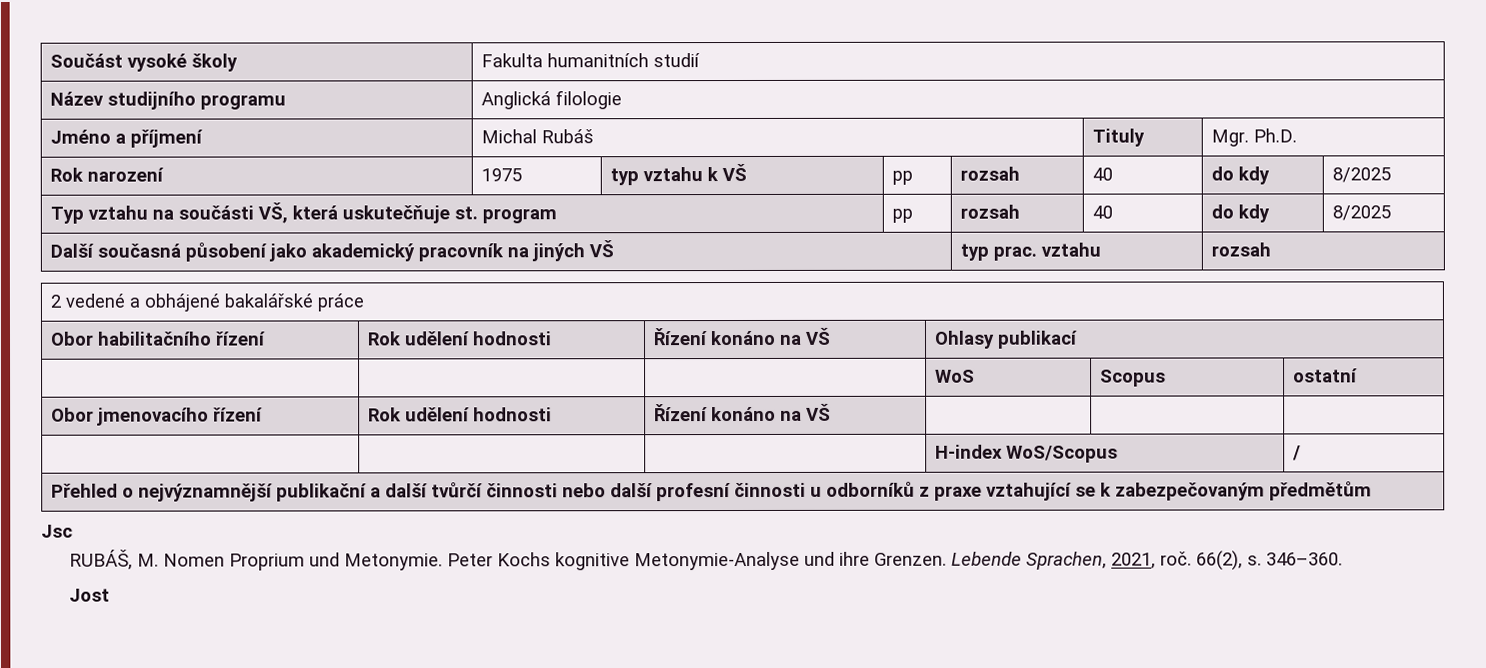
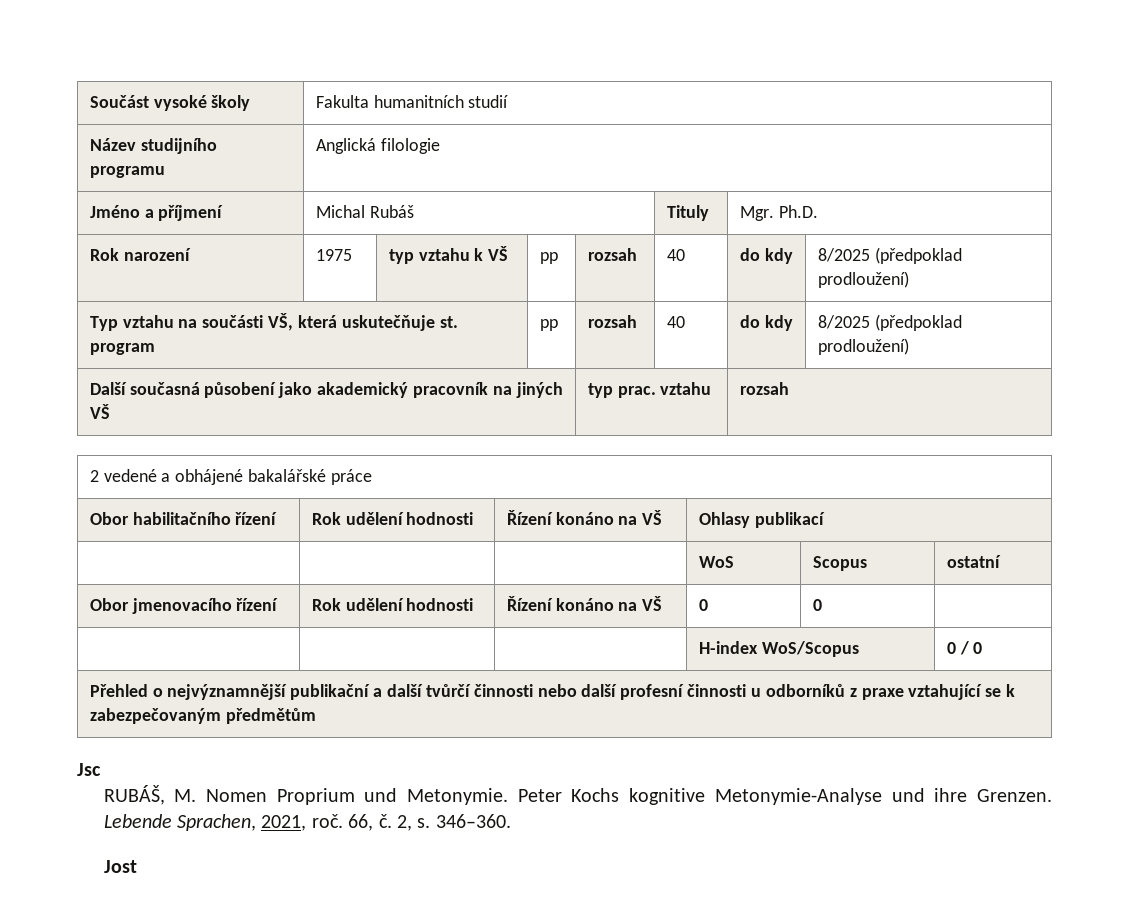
(1391, 175) none -> [874,247,962,264] [817,271,909,288] (předpoklad prodloužení)
(1391, 213) none -> [874,314,962,331] [817,338,909,355] (předpoklad prodloužení)
(831, 412) | -> [698,599,708,611] [812,599,822,611] 0 | 0
(1118, 454) none -> [946,642,956,654] 0
(1301, 453) none -> [973,642,983,654] 0
[1195,550,1243,571] 66(2), -> [348,814,412,831] 66, č. 2,

